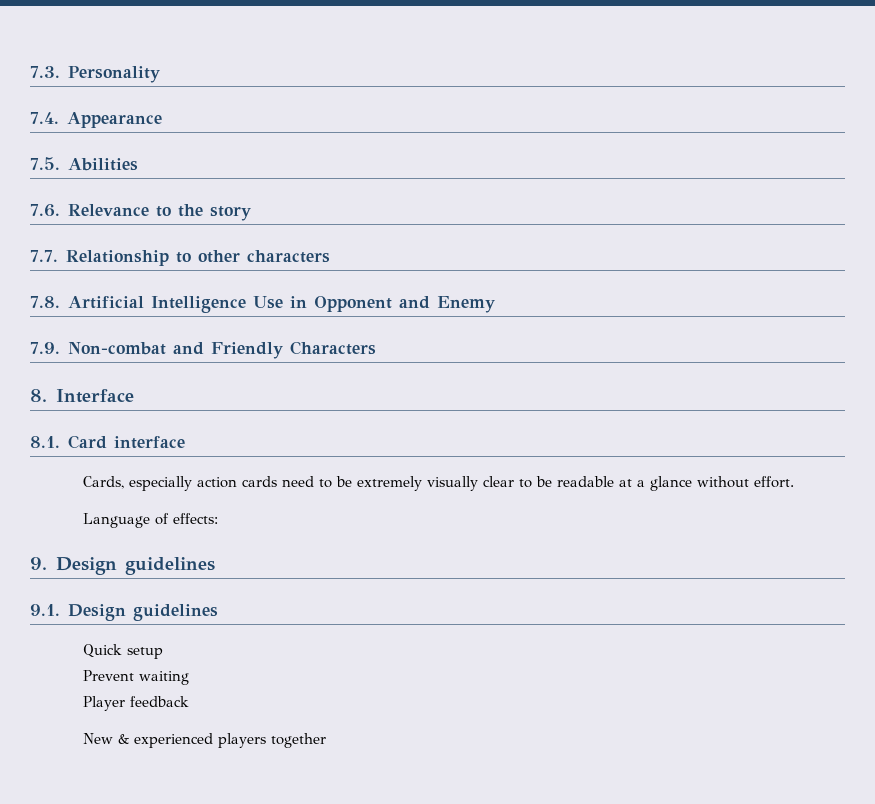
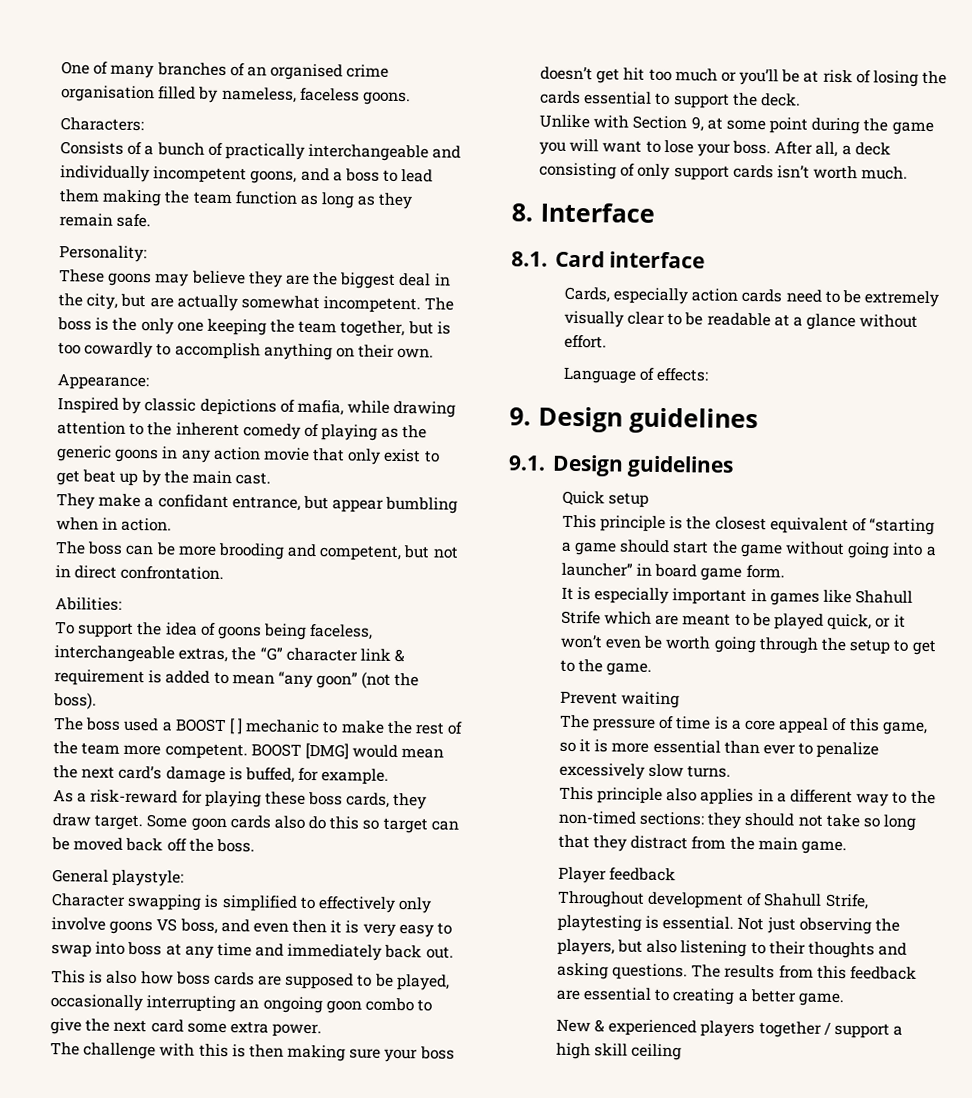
[30,66,160,83] [30,112,162,128] [30,157,138,171] [30,204,251,221] [30,250,330,266] [30,296,495,313] [30,341,376,359] 7.3. Personality // 7.4. Appearance // 7.5. Abilities // 7.6. Relevance to the story // 7.7. Relationship to other characters // 7.8. Artificial Intelligence Use in Opponent and Enemy // 7.9. Non-combat and Friendly Characters -> [60,61,390,81] [60,85,411,106] [59,117,144,132] [59,141,462,162] [59,165,434,184] [58,189,414,210] [58,213,152,228] [58,245,147,263] [57,269,451,289] [57,293,455,314] [56,317,451,338] [57,341,435,361] [56,373,149,391] [56,397,457,418] [56,421,428,441] [55,445,440,465] [55,469,272,487] [55,493,459,514] [55,517,173,532] [54,541,459,562] [54,565,225,581] [54,597,122,611] [54,621,374,640] [53,645,406,663] [53,669,420,689] [52,692,97,710] [52,717,464,735] [52,741,445,760] [52,765,390,785] [52,789,428,810] [51,813,459,834] [50,837,255,853] [51,869,185,887] [50,893,433,914] [50,917,453,938] [50,941,454,961] [50,970,450,991] [49,994,433,1014] [49,1018,323,1038] [49,1042,455,1063] [539,66,948,87] [539,90,801,109] [538,114,934,136] [538,138,891,157] [538,162,909,181] One of many branches of an organised crime organisation filled by nameless, faceless goons. // Characters: // Consists of a bunch of practically interchangeable and individually incompetent goons, and a boss to lead them making the team function as long as they remain safe. // Personality: // These goons may believe they are the biggest deal in the city, but are actually somewhat incompetent. The boss is the only one keeping the team together, but is too cowardly to accomplish anything on their own. // Appearance: // Inspired by classic depictions of mafia, while drawing attention to the inherent comedy of playing as the generic goons in any action movie that only exist to get beat up by the main cast. // They make a confidant entrance, but appear bumbling when in action. // The boss can be more brooding and competent, but not in direct confrontation. // Abilities: // To support the idea of goons being faceless, interchangeable extras, the “G” character link & requirement is added to mean “any goon” (not the boss). // The boss used a BOOST [ ] mechanic to make the rest of the team more competent. BOOST [DMG] would mean the next card’s damage is buffed, for example. // As a risk-reward for playing these boss cards, they draw target. Some goon cards also do this so target can be moved back off the boss. // General playstyle: // Character swapping is simplified to effectively only involve goons VS boss, and even then it is very easy to swap into boss at any time and immediately back out. // This is also how boss cards are supposed to be played, occasionally interrupting an ongoing goon combo to give the next card some extra power. // The challenge with this is then making sure your boss doesn’t get hit too much or you’ll be at risk of losing the cards essential to support the deck. // Unlike with Section 9, at some point during the game you will want to lose your boss. After all, a deck consisting of only support cards isn’t worth much.
[82,670,189,685] [82,696,189,711] Prevent waiting // Player feedback -> [561,514,936,536] [560,539,937,559] [560,562,785,581] [560,586,914,606] [560,610,906,631] [559,634,936,656] [559,659,653,676] [559,690,681,709] [558,714,928,736] [558,739,880,759] [558,762,732,780] [558,786,936,807] [557,810,918,831] [557,834,848,855] [557,866,677,884] [556,890,869,910] [556,914,901,935] [556,938,908,959] [556,962,918,981] [555,987,845,1007] This principle is the closest equivalent of “starting a game should start the game without going into a launcher” in board game form. // It is especially important in games like Shahull Strife which are meant to be played quick, or it won’t even be worth going through the setup to get to the game. // Prevent waiting // The pressure of time is a core appeal of this game, so it is more essential than ever to penalize excessively slow turns. // This principle also applies in a different way to the non-timed sections: they should not take so long that they distract from the main game. // Player feedback // Throughout development of Shahull Strife, playtesting is essential. Not just observing the players, but also listening to their thoughts and asking questions. The results from this feedback are essential to creating a better game.
(326, 740) none -> [823,1021,904,1039] [555,1042,683,1061] / support a high skill ceiling

